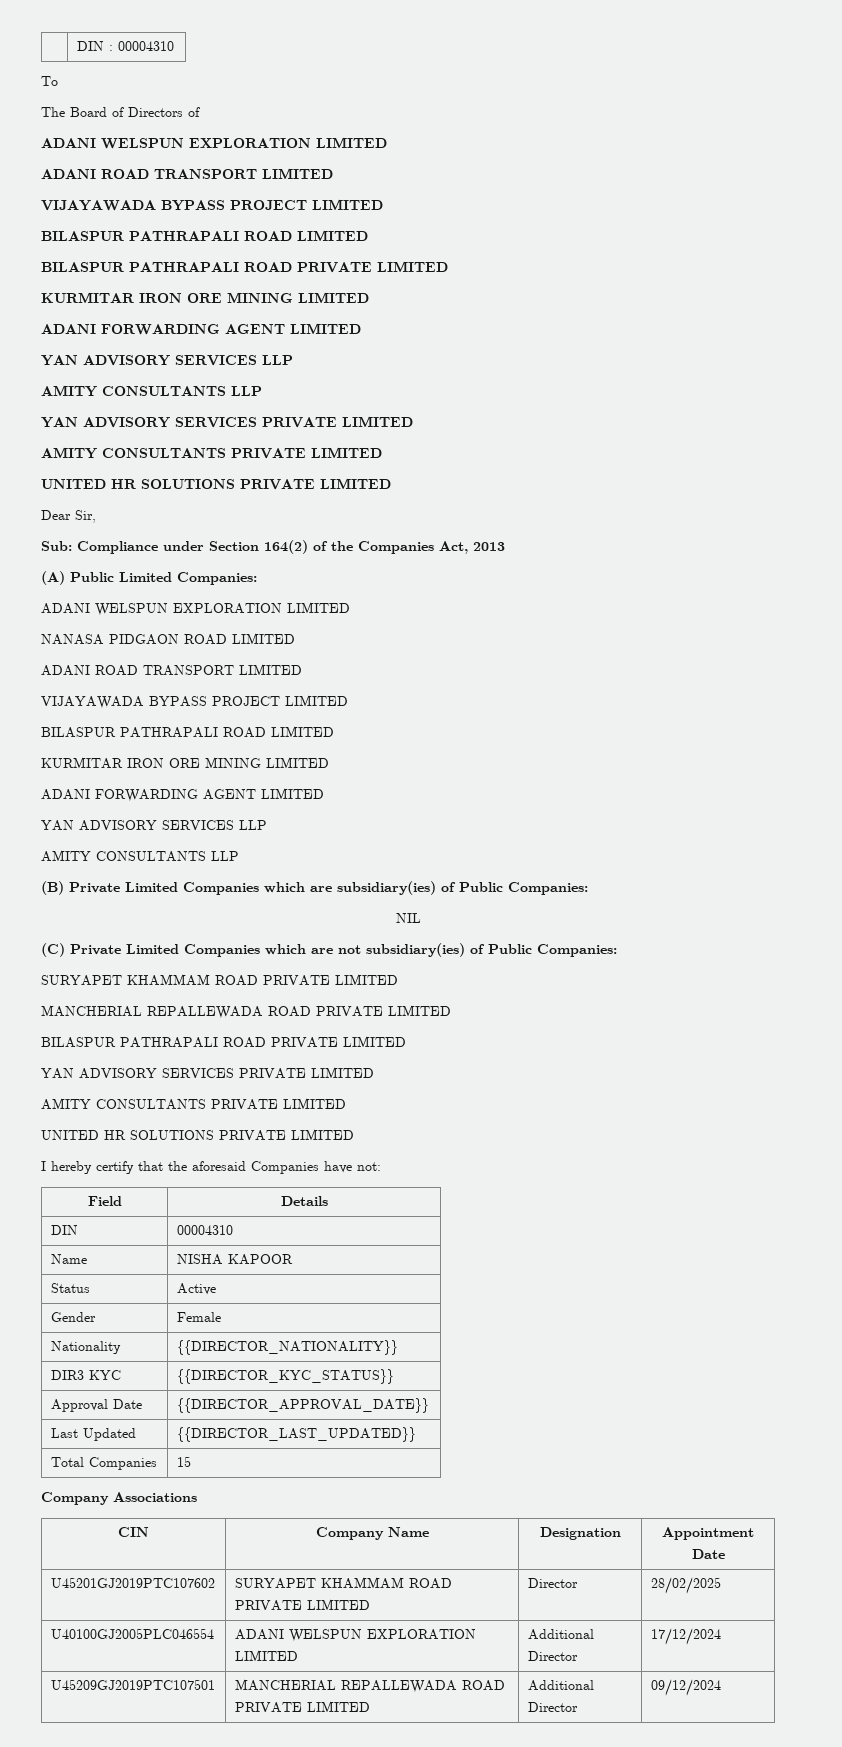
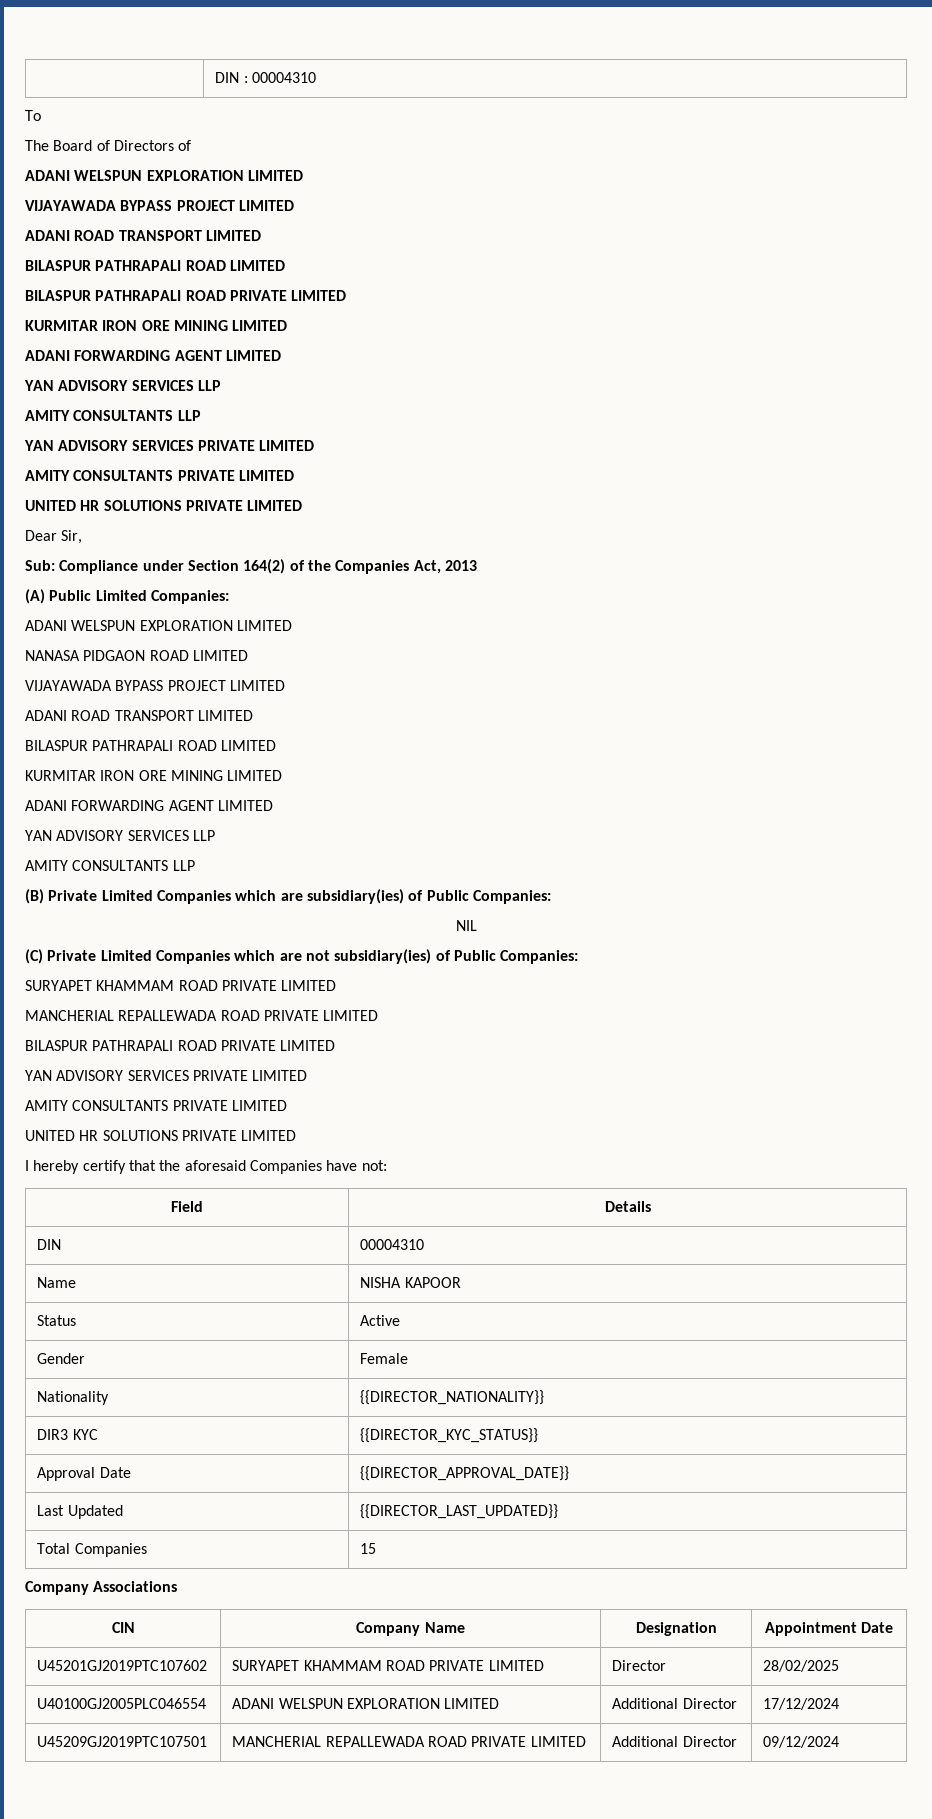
[41,168,333,179] [41,199,383,211] // ADANI ROAD TRANSPORT LIMITED // VIJAYAWADA BYPASS PROJECT LIMITED -> [25,200,294,211] [25,230,261,241] // VIJAYAWADA BYPASS PROJECT LIMITED // ADANI ROAD TRANSPORT LIMITED
[41,664,302,676] [41,695,348,709] // ADANI ROAD TRANSPORT LIMITED // VIJAYAWADA BYPASS PROJECT LIMITED -> [25,680,285,691] [25,710,253,721] // VIJAYAWADA BYPASS PROJECT LIMITED // ADANI ROAD TRANSPORT LIMITED

